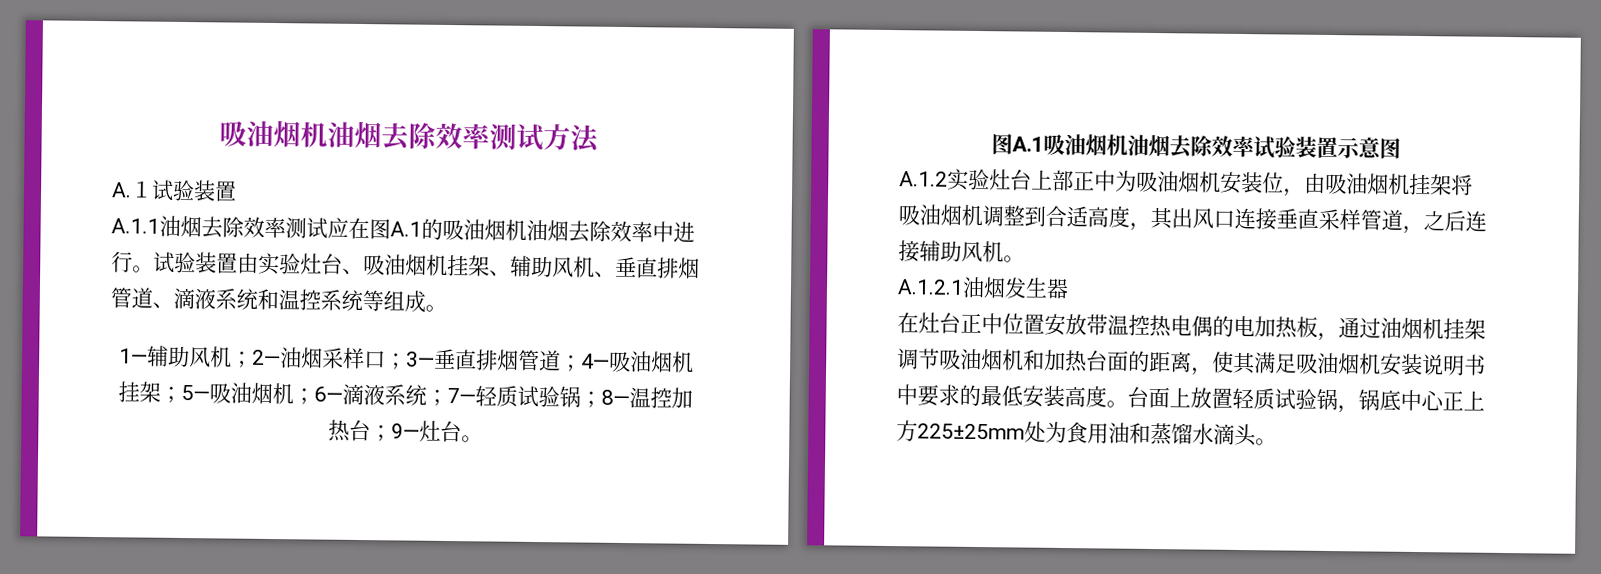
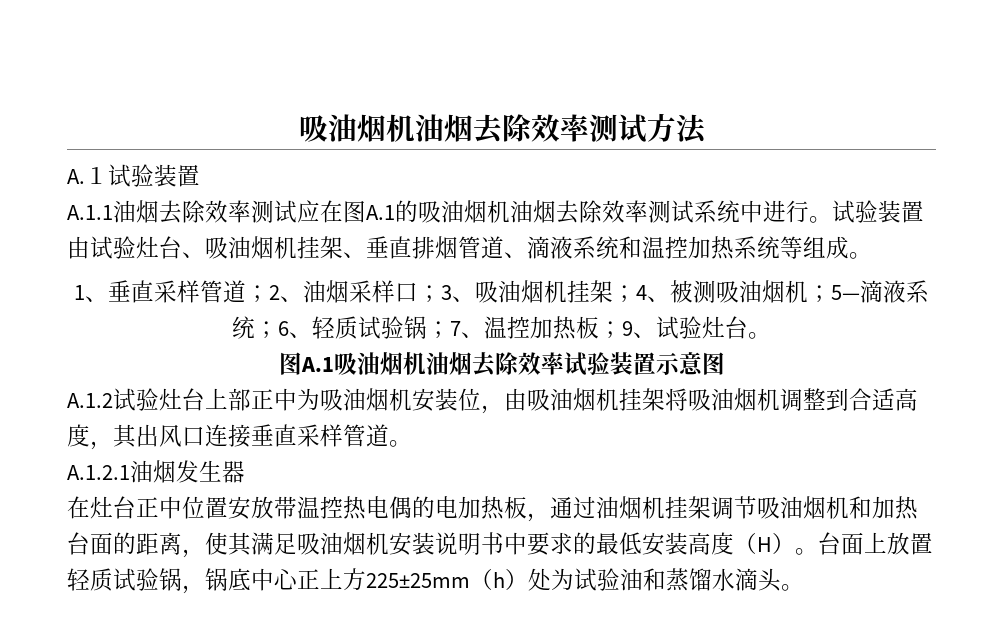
(653, 232) none -> [648,200,740,223] 测试系统
[258,252,280,276] 实 -> [90,236,113,259] 试
[510,255,616,278] 辅助风机、 -> (366, 255) none
(321, 300) none -> [688,236,734,260] 加热
[119,345,610,372] 1—辅助风机；2—油烟采样口；3—垂直排烟管道；4— -> [74,280,475,303] 1、垂直采样管道；2、油烟采样口；3、
[181,384,210,401] 5— -> [636,280,716,303] 4、被测
[314,386,343,402] 6— -> [831,285,860,300] 5—
[447,388,476,404] 7— -> [278,321,312,338] 6、
[601,387,693,409] [328,419,420,442] 8—温控加热台；9— -> [450,316,702,340] 7、温控加热板；9、试验
[947,168,969,191] 实 -> [113,388,136,411] 试
[1402,210,1487,235] [898,240,1004,263] ，之后连接辅助风机 -> (389, 435) none
(1107, 396) none -> [734,532,795,554] （H）
[1024,421,1109,444] 处为食用 -> [470,568,620,591] （h）处为试验

